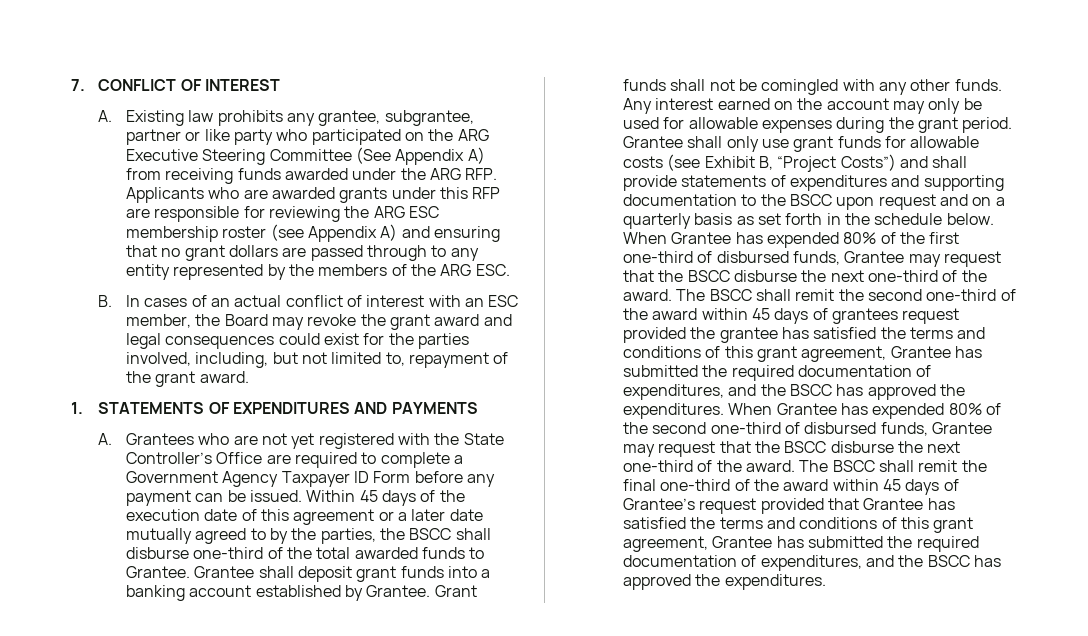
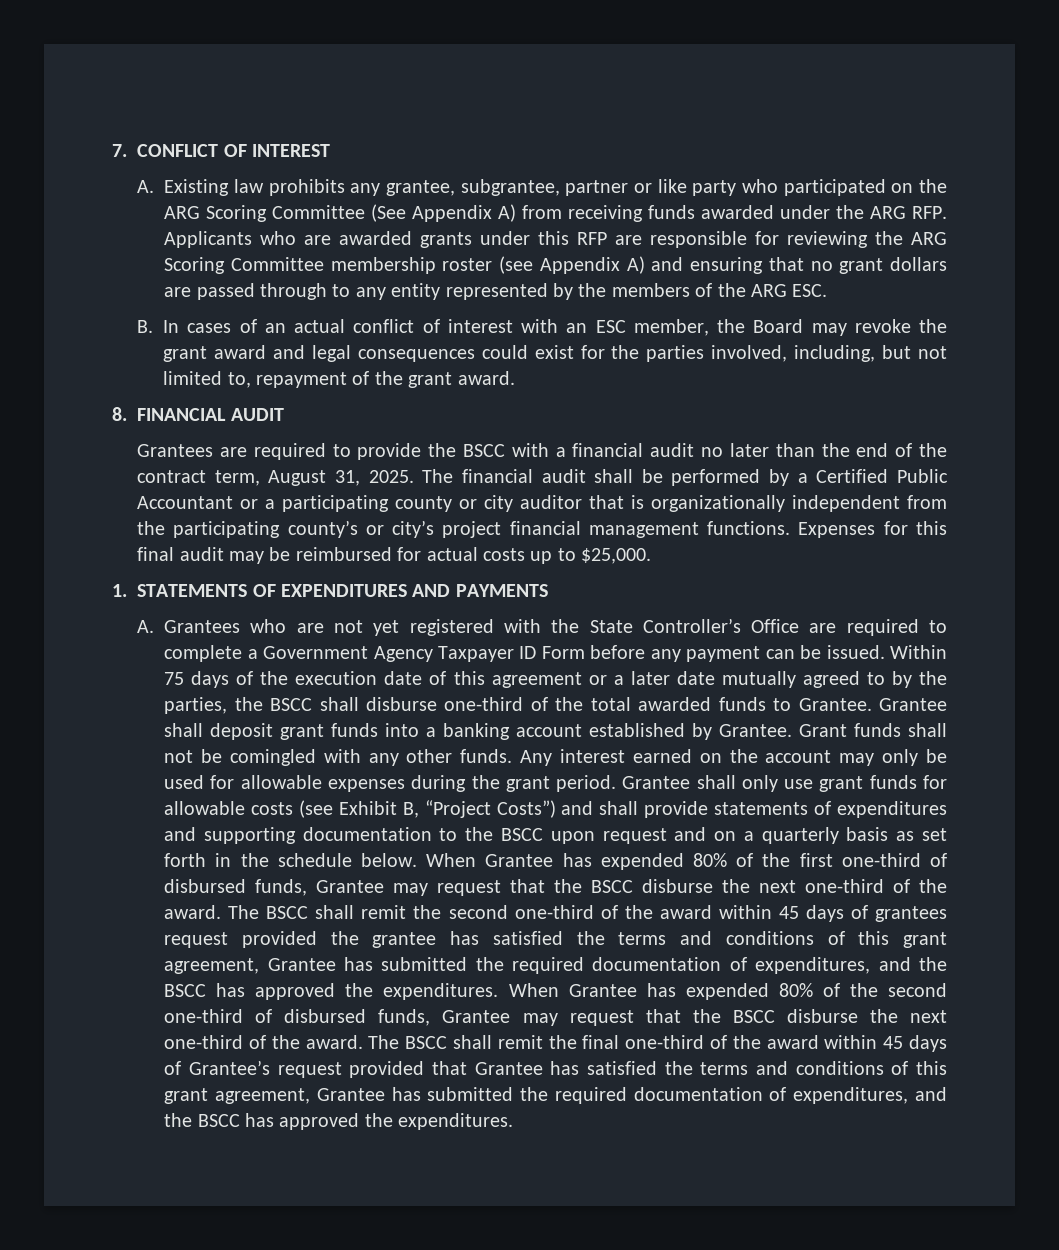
[125,149,266,165] Executive Steering -> [206,205,268,222] Scoring
[408,206,439,218] ESC -> [164,257,324,274] Scoring Committee
(249, 377) none -> [112,407,284,421] [137,443,948,460] [137,469,948,486] [137,495,947,512] [137,520,947,538] [137,547,652,564] // 8. FINANCIAL AUDIT // Grantees are required to provide the BSCC with a financial audit no later than the end of the contract term, August 31, 2025. The financial audit shall be performed by a Certified Public Accountant or a participating county or city auditor that is organizationally independent from the participating county’s or city’s project financial management functions. Expenses for this final audit may be reimbursed for actual costs up to $25,000.
[359,490,378,502] 45 -> [164,672,185,685] 75

